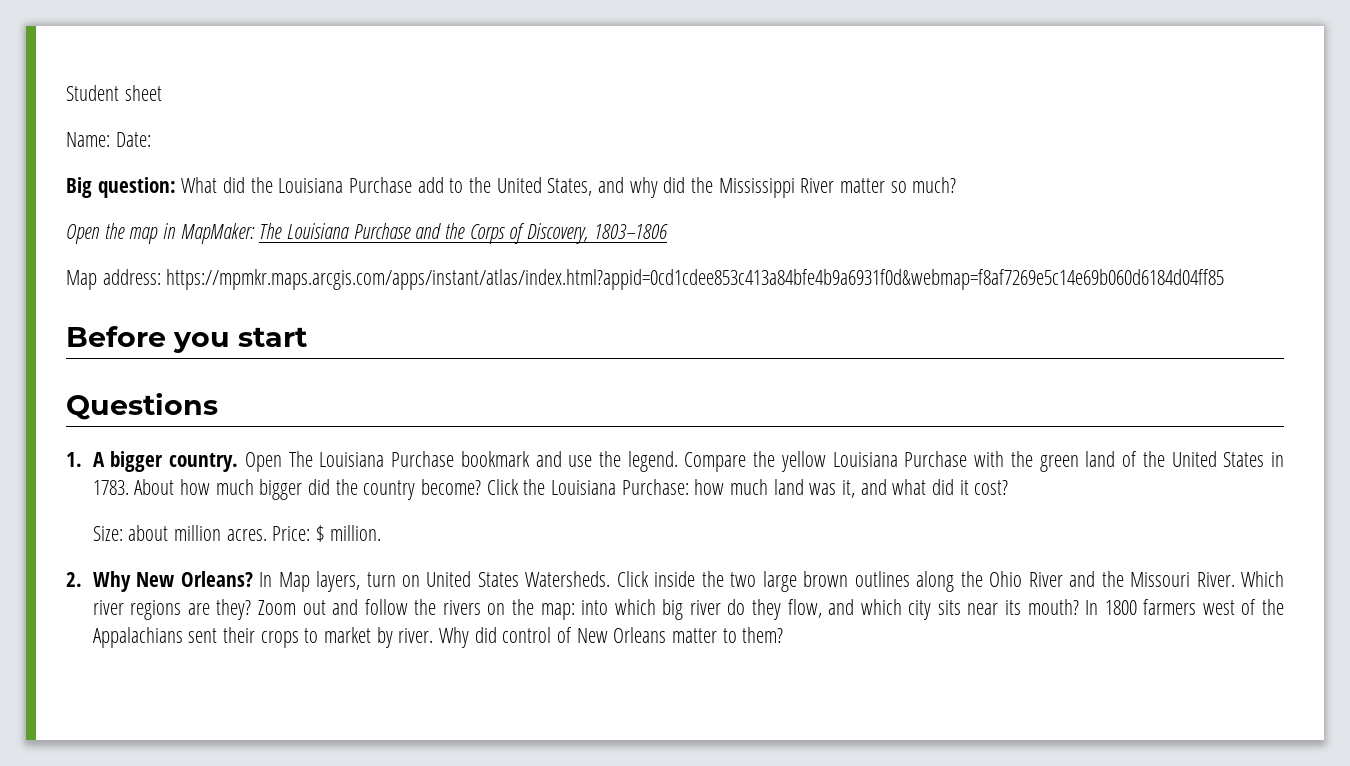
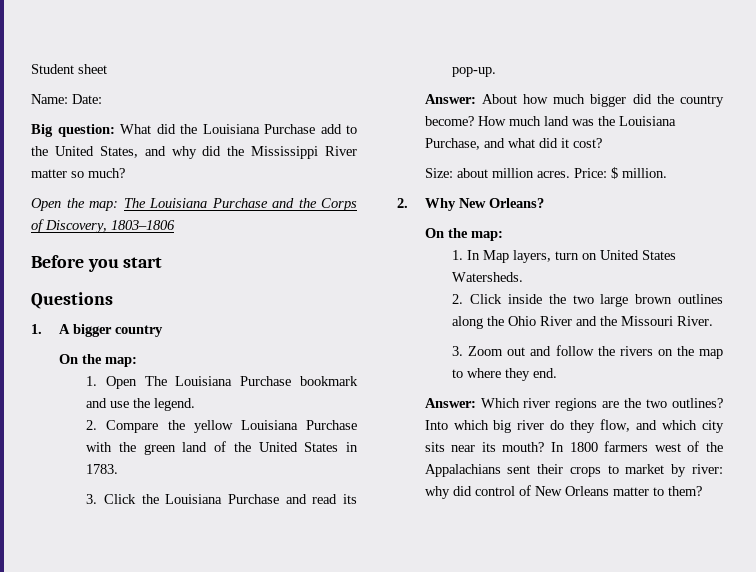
[129,223,255,244] map in MapMaker: -> [89,201,118,211] map:
[66,269,1225,290] // Map address: https://mpmkr.maps.arcgis.com/apps/instant/atlas/index.html?appid=0cd1cdee853c413a84bfe4b9a6931f0d&webmap=f8af7269e5c14e69b060d6184d04ff85 -> (175, 225) none
[169,453,239,472] country. -> [114,325,163,337] [58,354,137,367] [86,376,98,386] country // On the map: // 1.
(678, 461) none -> [86,420,98,430] // 2.
(129, 487) none -> [86,494,357,504] [452,67,497,77] [424,94,476,104] // 3. Click the Louisiana Purchase and read its pop-up. // Answer:
[486,479,856,498] Click the Louisiana Purchase: how much land was it, -> [477,116,676,126] [424,138,480,150] How much land was the Louisiana Purchase,
(253, 579) none -> [424,228,503,241] [452,250,464,260] // On the map: // 1.
(611, 579) none -> [452,294,464,304] // 2.
[1241,571,1284,587] [92,599,252,620] Which river regions are they? -> [452,346,464,356] // 3.
[540,600,609,620] map: into -> [699,349,723,359] [452,368,558,381] [424,398,723,411] [424,420,448,430] map to where they end. // Answer: Which river regions are the two outlines? Into
[398,627,470,648] river. Why -> [692,464,723,474] [424,486,450,499] river: why

